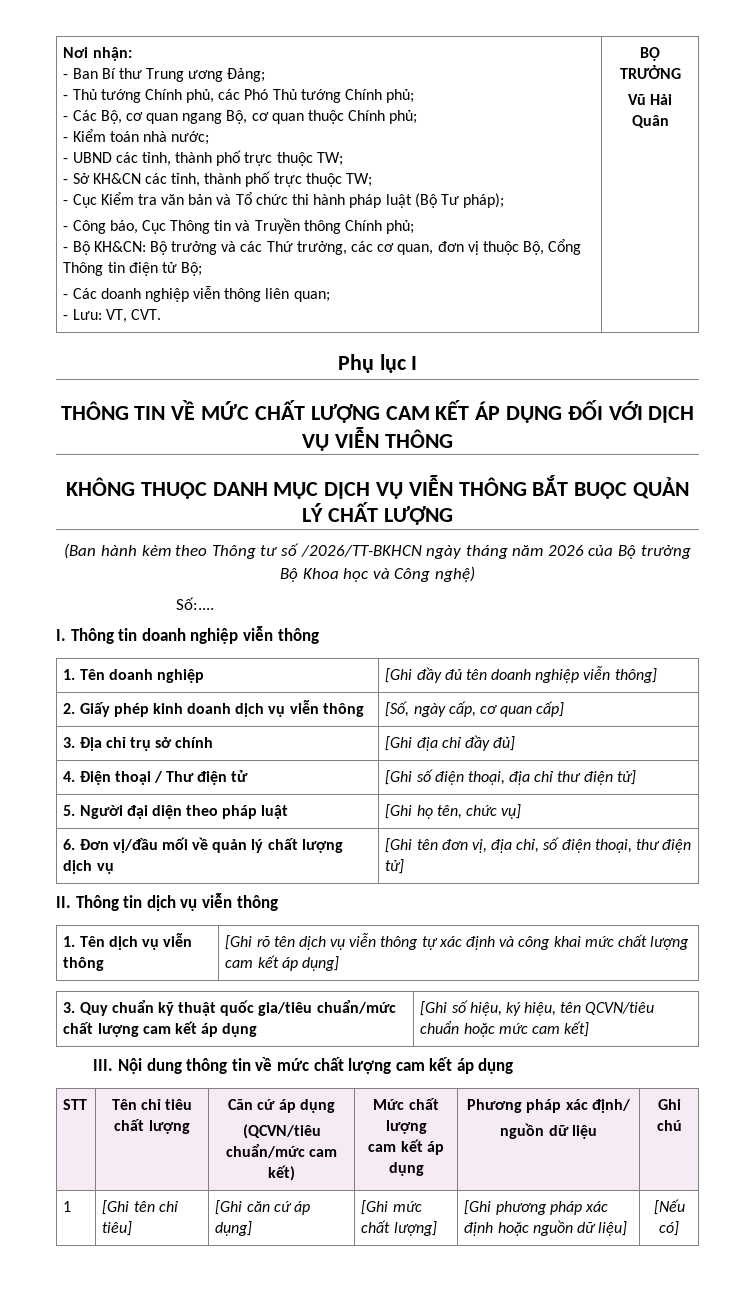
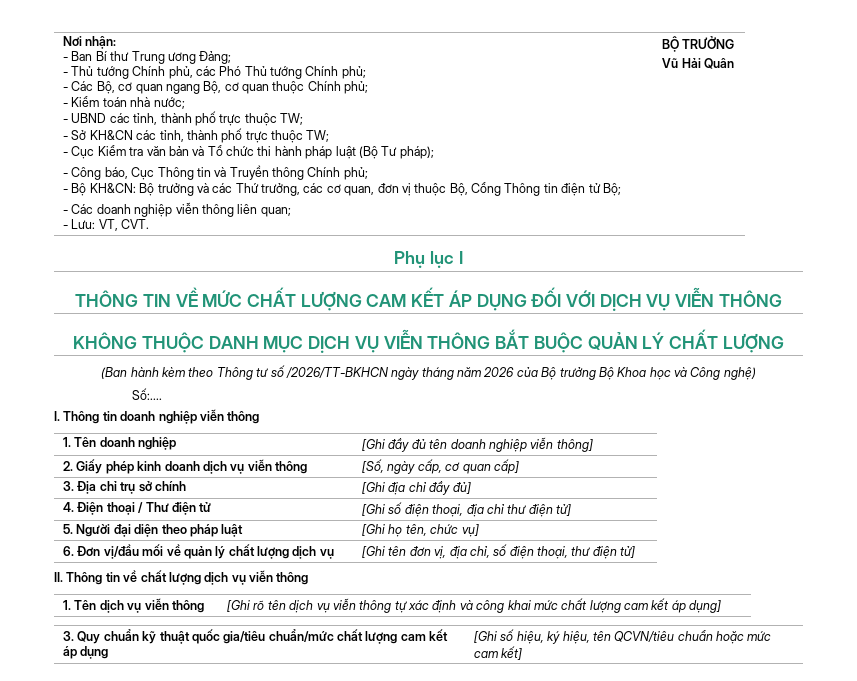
(143, 901) none -> [123,570,201,585] về chất lượng
[93,1057,514,1074] [63,1099,88,1110] [111,1099,193,1110] [114,1119,190,1134] [228,1099,335,1113] [242,1124,321,1139] [225,1144,338,1158] [268,1165,295,1181] [373,1098,439,1110] [385,1120,427,1134] [368,1139,444,1155] [388,1162,424,1176] [467,1099,631,1113] [500,1123,597,1139] [657,1099,681,1110] [656,1120,682,1131] [63,1201,72,1212] [102,1200,179,1215] [102,1221,133,1236] [215,1200,310,1215] [215,1221,253,1236] [361,1200,422,1215] [361,1220,437,1236] [464,1200,608,1215] [464,1220,628,1236] [653,1199,685,1215] [659,1221,679,1236] // III. Nội dung thông tin về mức chất lượng cam kết áp dụng // STT | Tên chỉ tiêu chất lượng | Căn cứ áp dụng // (QCVN/tiêu chuẩn/mức cam kết) | Mức chất lượng // cam kết áp dụng | Phương pháp xác định/ // nguồn dữ liệu | Ghi chú // 1 | [Ghi tên chỉ tiêu] | [Ghi căn cứ áp dụng] | [Ghi mức chất lượng] | [Ghi phương pháp xác định hoặc nguồn dữ liệu] | [Nếu có] -> (523, 653) none

